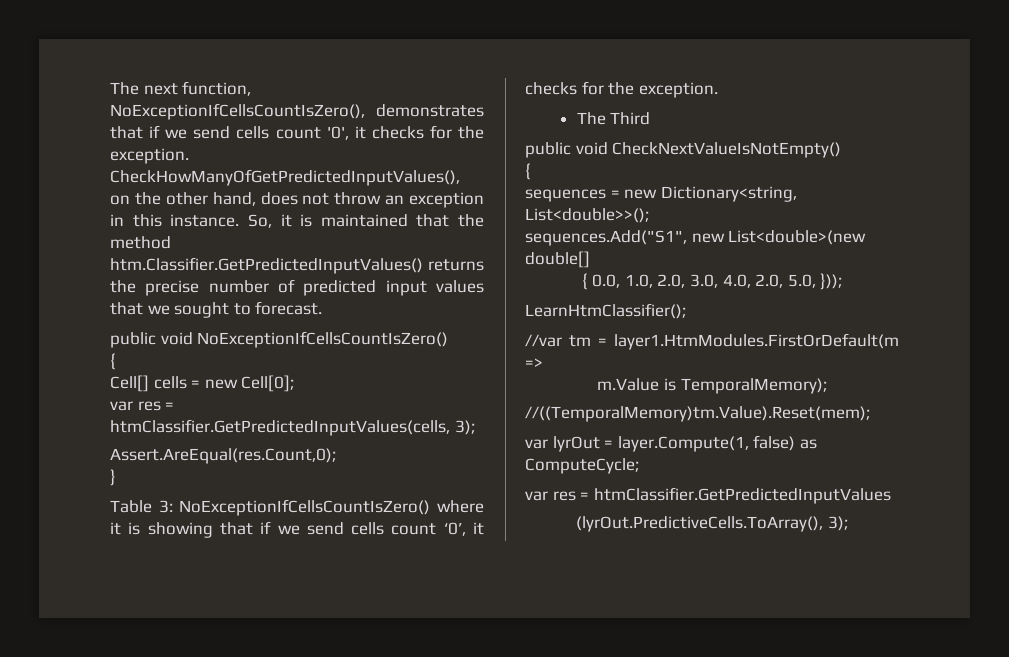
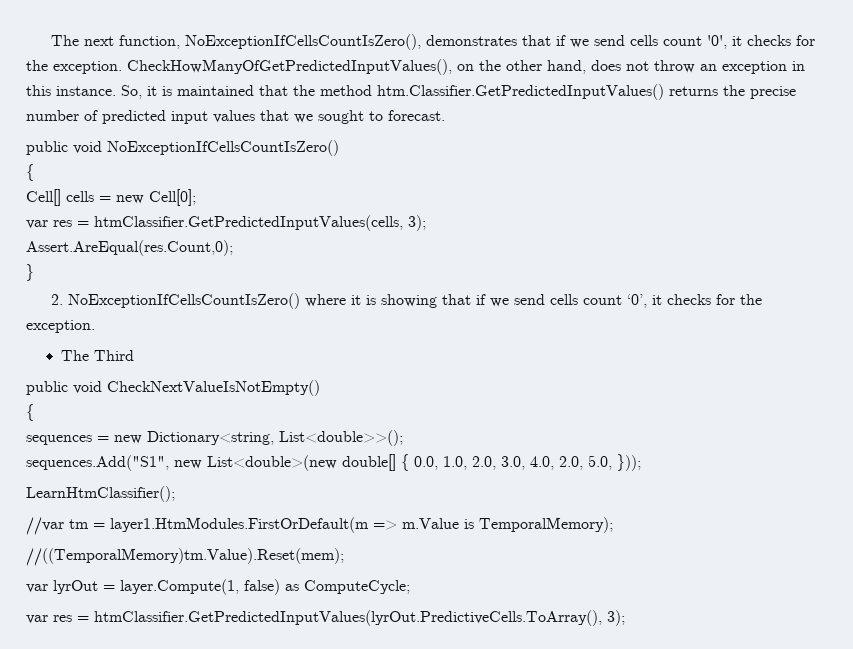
[110,500,173,513] Table 3: -> [51,294,64,305] 2.
(590, 259) // -> (396, 462) none
(543, 363) // -> (397, 525) none
[593,487,891,504] [576,516,824,532] htmClassifier.GetPredictedInputValues // (lyrOut.PredictiveCells.ToArray(), -> [94,610,602,626] htmClassifier.GetPredictedInputValues(lyrOut.PredictiveCells.ToArray(),

